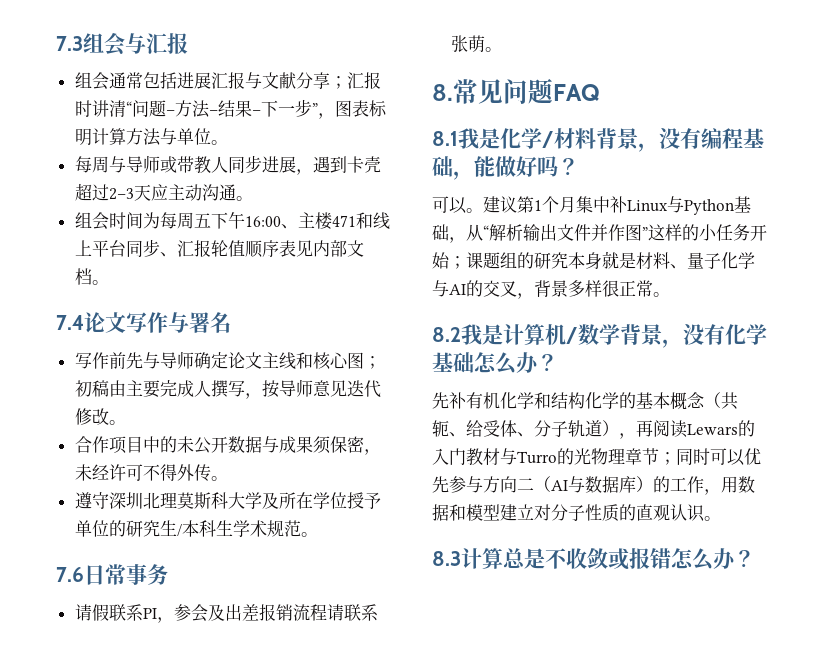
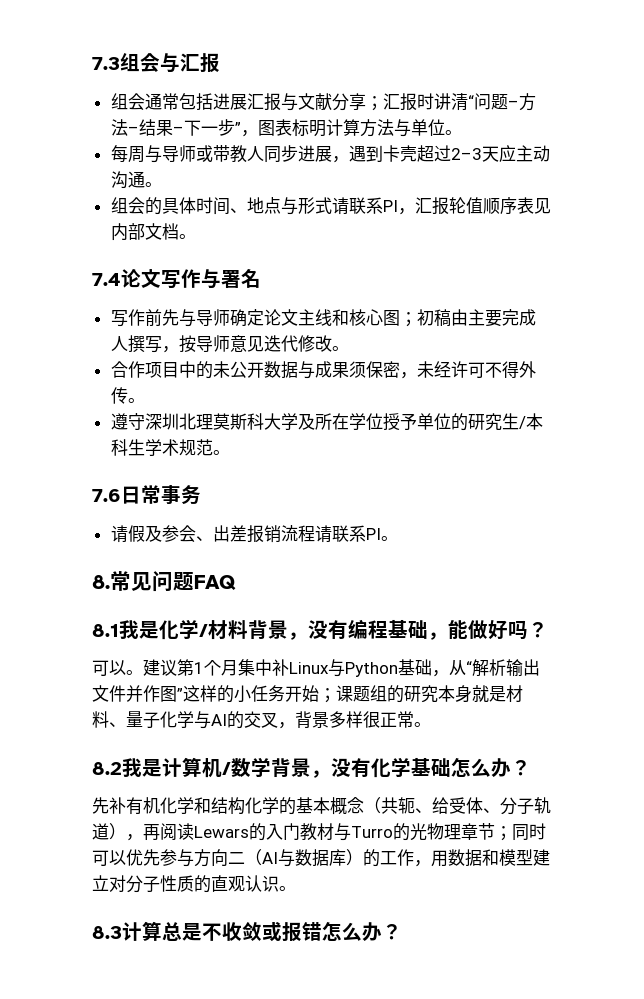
[108,212,390,230] [74,239,177,257] 时间为每周五下午16:00、主楼471和线上平台同步、 -> [144,197,415,215] 的具体时间、地点与形式请联系PI，
[108,604,225,623] 联系PI，参会及 -> [144,525,213,542] 及参会、
[450,35,485,52] 张萌 -> [365,528,381,540] PI

